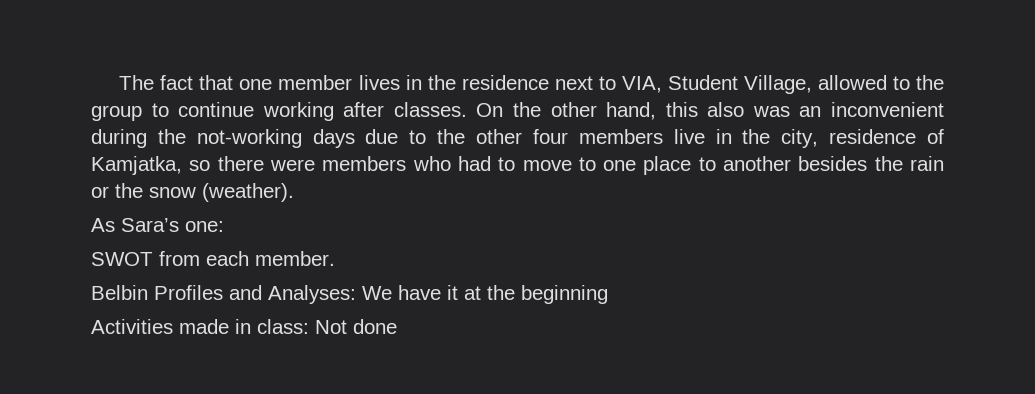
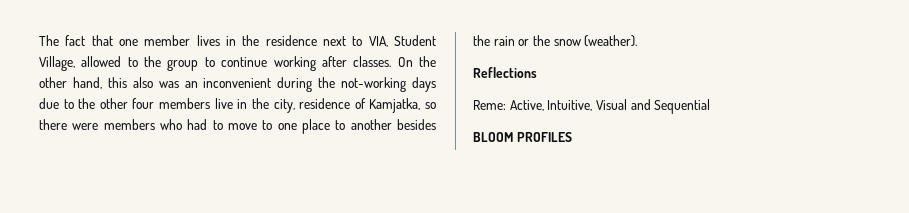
[91,218,224,232] [91,251,335,266] [91,285,608,304] [91,319,397,334] As Sara’s one: // SWOT from each member. // Belbin Profiles and Analyses: We have it at the beginning // Activities made in class: Not done -> [473,67,537,78] [473,99,711,114] [473,132,572,142] Reflections // Reme: Active, Intuitive, Visual and Sequential // BLOOM PROFILES

